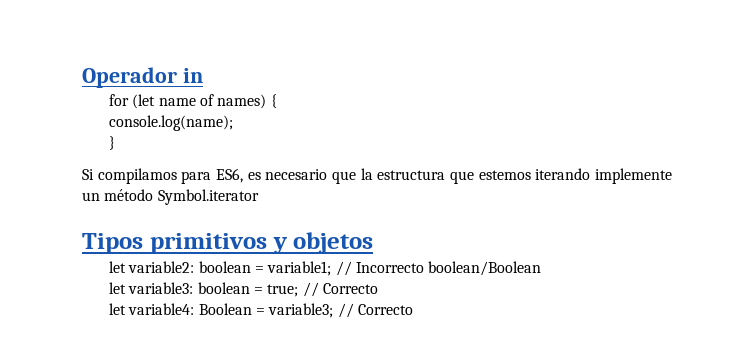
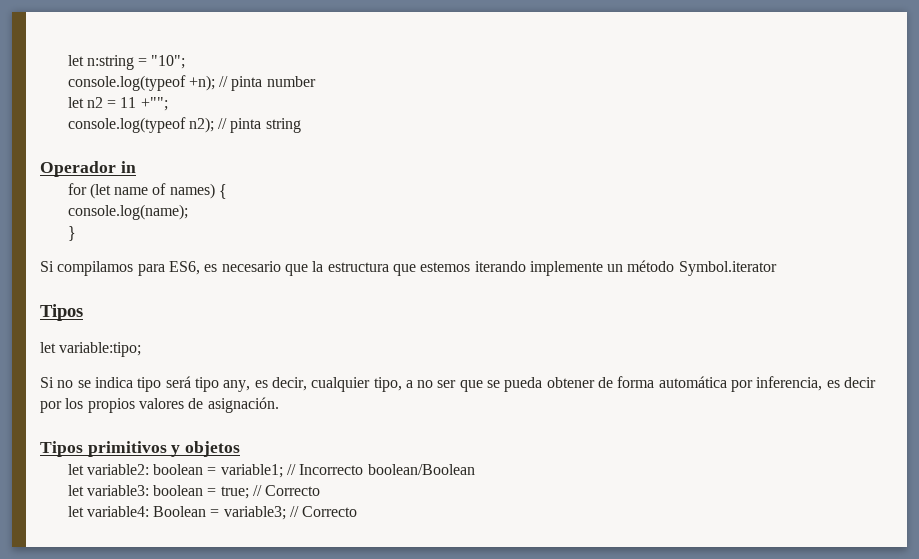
(82, 77) none -> [67,55,186,70] [67,75,316,91] [67,97,168,111] [67,117,301,133] let n:string = "10"; // console.log(typeof +n); // pinta number // let n2 = 11 +""; // console.log(typeof n2); // pinta string //
(143, 243) none -> [40,342,142,357] [40,376,877,392] [40,397,279,413] [40,441,83,457] // let variable:tipo; // Si no se indica tipo será tipo any, es decir, cualquier tipo, a no ser que se pueda obtener de forma automática por inferencia, es decir por los propios valores de asignación. // Tipos

